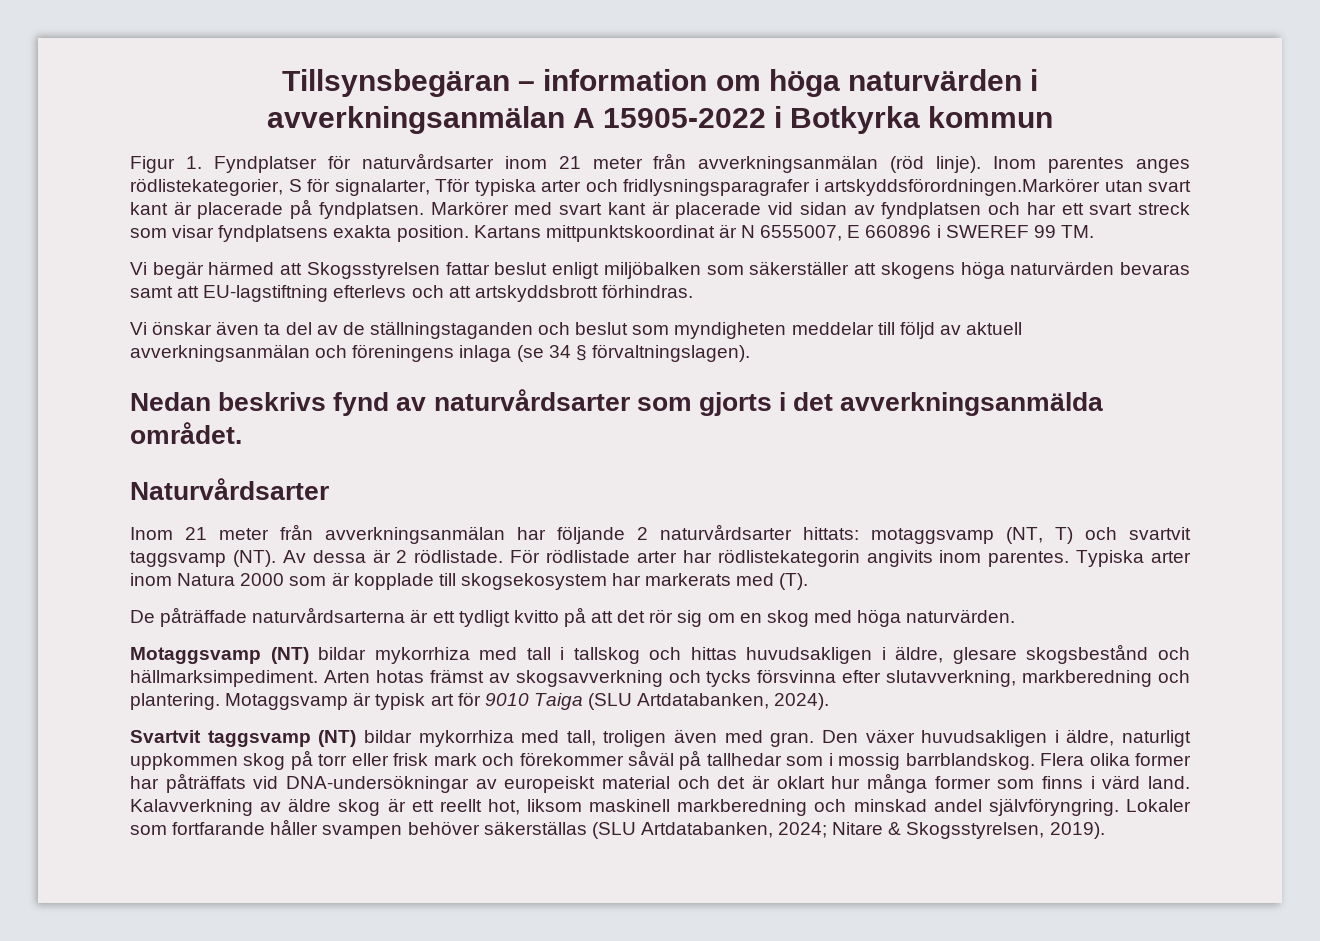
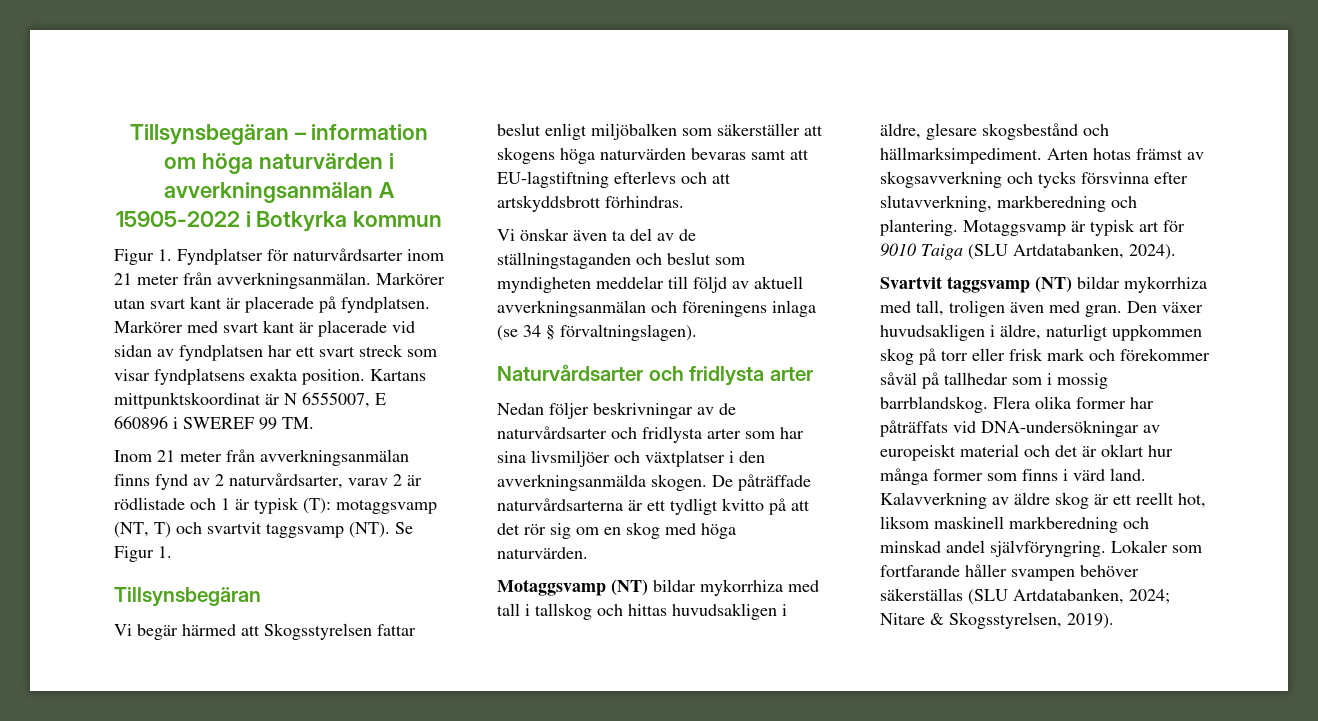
[698,155,1190,173] [130,178,1100,196] avverkningsanmälan (röd linje). Inom parentes anges rödlistekategorier, S för signalarter, Tför typiska arter och fridlysningsparagrafer i artskyddsförordningen.Markörer -> [217,272,445,289] avverkningsanmälan. Markörer
[988,202,1021,215] och -> (263, 352) none
(1094, 231) none -> [114,449,409,466] [114,473,422,490] [114,497,437,514] [114,522,413,538] [114,546,172,562] [114,587,261,607] // Inom 21 meter från avverkningsanmälan finns fynd av 2 naturvårdsarter, varav 2 är rödlistade och 1 är typisk (T): motaggsvamp (NT, T) och svartvit taggsvamp (NT). Se Figur 1. // Tillsynsbegäran
[130,389,1104,416] [130,422,242,444] [130,478,329,500] [130,524,1191,544] [130,549,1191,567] [130,572,809,590] Nedan beskrivs fynd av naturvårdsarter som gjorts i det avverkningsanmälda området. // Naturvårdsarter // Inom 21 meter från avverkningsanmälan har följande 2 naturvårdsarter hittats: motaggsvamp (NT, T) och svartvit taggsvamp (NT). Av dessa är 2 rödlistade. För rödlistade arter har rödlistekategorin angivits inom parentes. Typiska arter inom Natura 2000 som är kopplade till skogsekosystem har markerats med (T). // -> [497,364,813,386] [497,402,736,419] [497,426,804,443] [497,450,765,467] [497,474,707,491] Naturvårdsarter och fridlysta arter // Nedan följer beskrivningar av de naturvårdsarter och fridlysta arter som har sina livsmiljöer och växtplatser i den avverkningsanmälda skogen.

